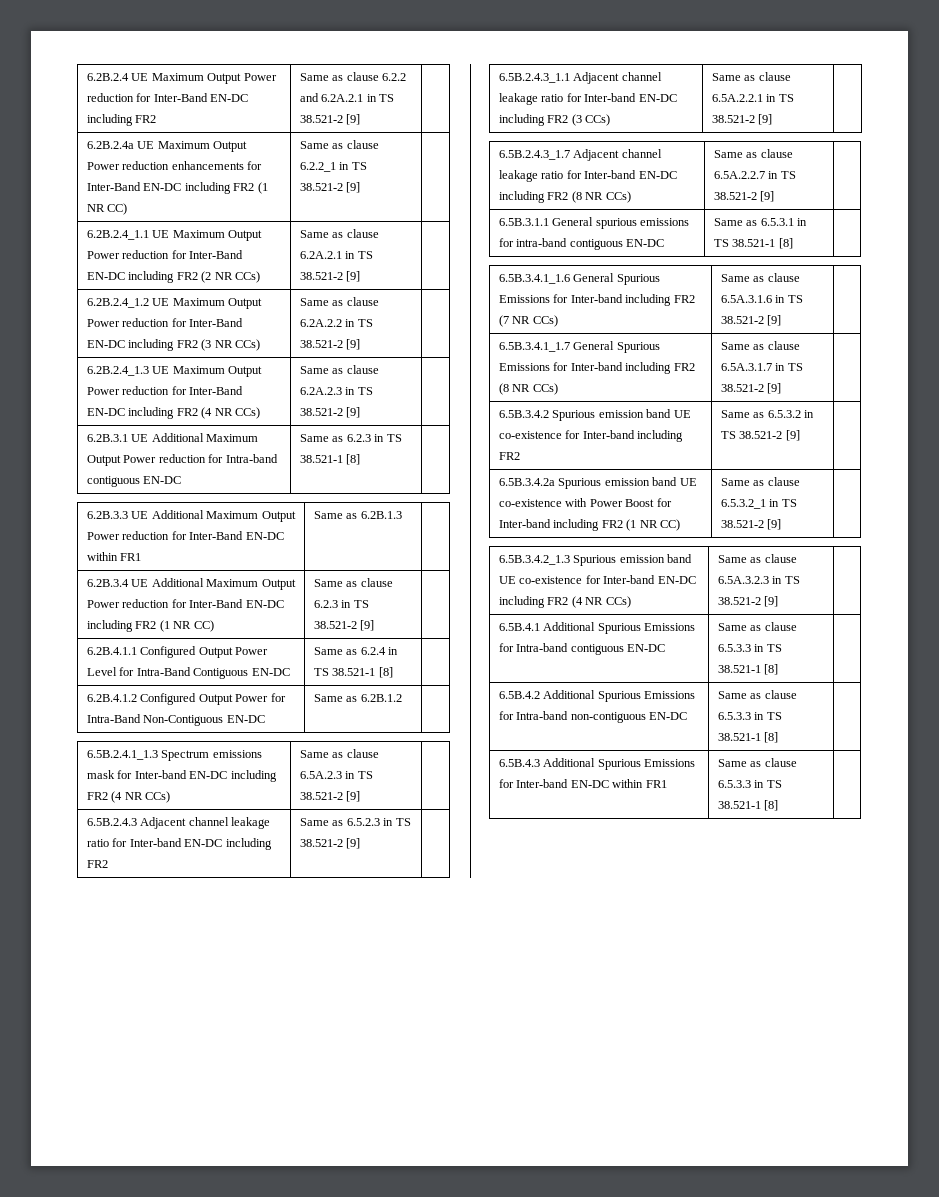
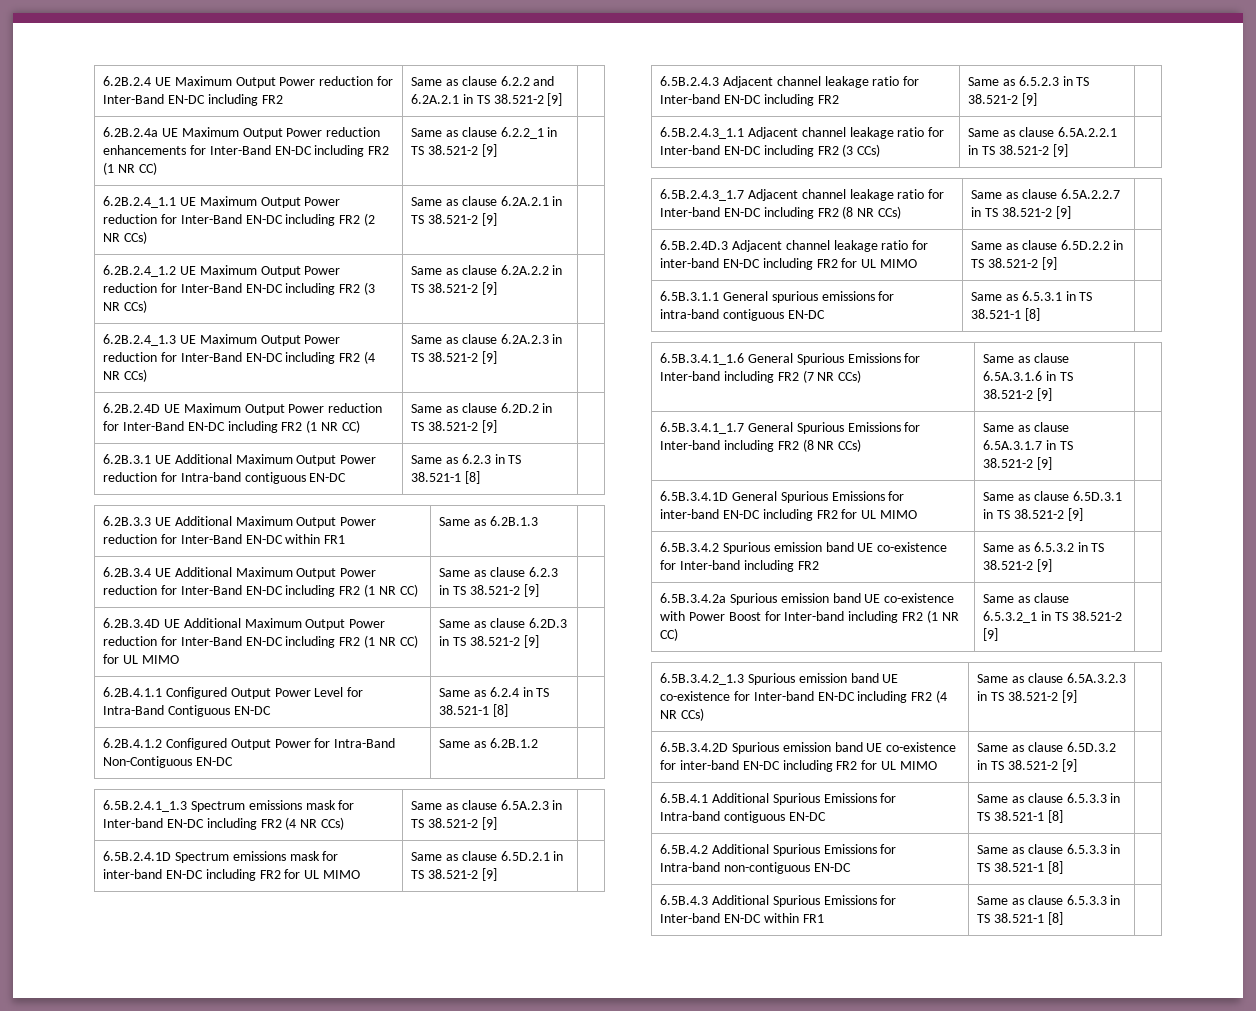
(361, 412) none -> [103,403,383,415] [103,420,360,433] [411,403,553,413] [411,420,497,433] // 6.2B.2.4D UE Maximum Output Power reduction for Inter-Band EN-DC including FR2 (1 NR CC) | Same as clause 6.2D.2 in TS 38.521-2 [9] |
(375, 625) none -> [103,618,386,630] [103,635,418,648] [103,654,179,664] [439,618,567,628] [439,635,539,648] // 6.2B.3.4D UE Additional Maximum Output Power reduction for Inter-Band EN-DC including FR2 (1 NR CC) for UL MIMO | Same as clause 6.2D.3 in TS 38.521-2 [9] |
(361, 796) none -> [103,851,339,863] [103,869,360,881] [411,851,564,861] [411,868,497,881] // 6.5B.2.4.1D Spectrum emissions mask for inter-band EN-DC including FR2 for UL MIMO | Same as clause 6.5D.2.1 in TS 38.521-2 [9] |
(775, 196) none -> [660,240,929,252] [660,258,917,270] [971,240,1124,250] [971,257,1057,270] // 6.5B.2.4D.3 Adjacent channel leakage ratio for inter-band EN-DC including FR2 for UL MIMO | Same as clause 6.5D.2.2 in TS 38.521-2 [9] |
(782, 388) none -> [660,491,905,503] [660,509,917,521] [983,491,1122,501] [983,508,1083,521] // 6.5B.3.4.1D General Spurious Emissions for inter-band EN-DC including FR2 for UL MIMO | Same as clause 6.5D.3.1 in TS 38.521-2 [9] |
(779, 601) none -> [660,742,957,754] [660,760,937,772] [977,742,1116,752] [977,759,1077,772] // 6.5B.3.4.2D Spurious emission band UE co-existence for inter-band EN-DC including FR2 for UL MIMO | Same as clause 6.5D.3.2 in TS 38.521-2 [9] |

